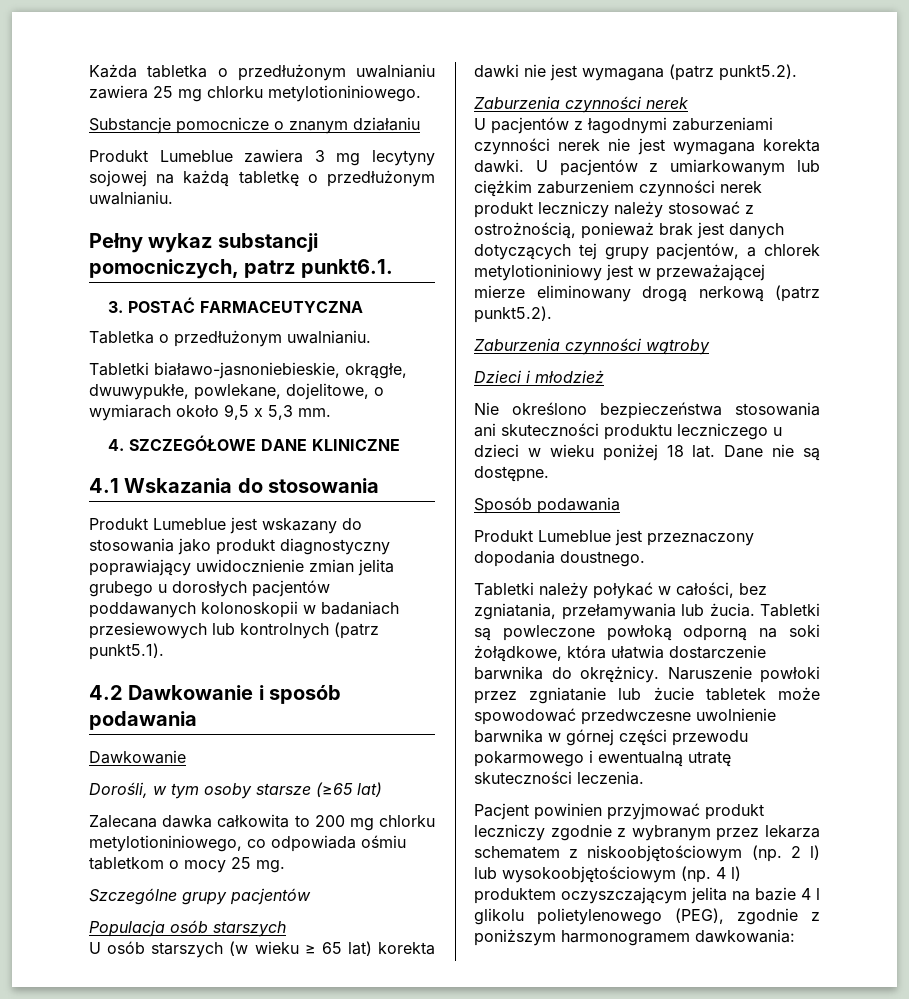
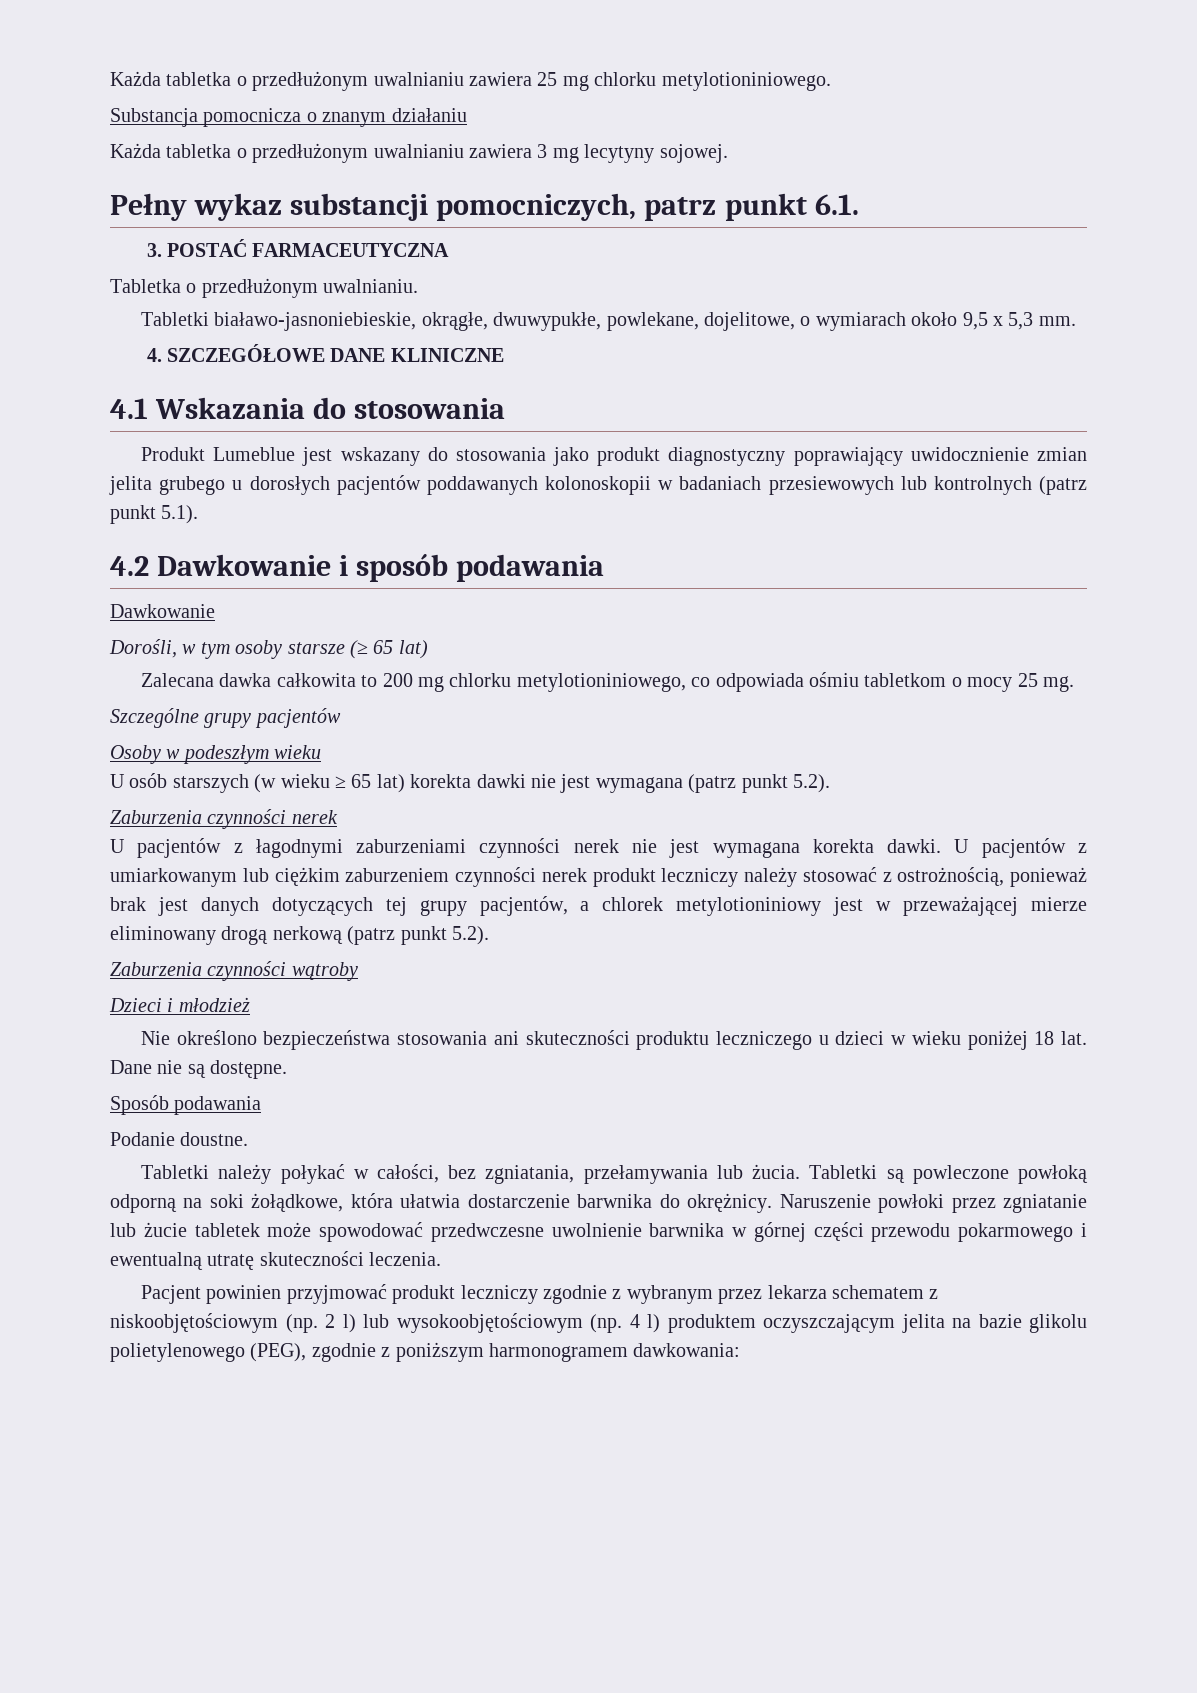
[89,117,269,134] Substancje pomocnicze -> [110,108,302,127] Substancja pomocnicza
[89,149,435,166] [89,170,435,187] [89,191,173,205] Produkt Lumeblue zawiera 3 mg lecytyny sojowej na każdą tabletkę o przedłużonym uwalnianiu. -> [110,143,728,163] Każda tabletka o przedłużonym uwalnianiu zawiera 3 mg lecytyny sojowej.
[300,259,393,278] punkt6.1. -> [724,193,859,221] punkt 6.1.
[89,643,164,660] punkt5.1). -> [110,505,199,524] punkt 5.1).
[316,782,353,797] (≥65 -> [350,640,394,659] (≥ 65
[89,920,286,937] Populacja osób starszych -> [110,745,322,764] Osoby w podeszłym wieku
[719,64,797,81] punkt5.2). -> [741,774,830,793] punkt 5.2).
[474,306,552,323] punkt5.2). -> [400,926,489,945] punkt 5.2).
[474,529,754,546] [474,550,645,567] Produkt Lumeblue jest przeznaczony dopodania doustnego. -> [110,1132,249,1146] Podanie doustne.
[801,888,820,900] 4 l -> (1022, 1321) none

